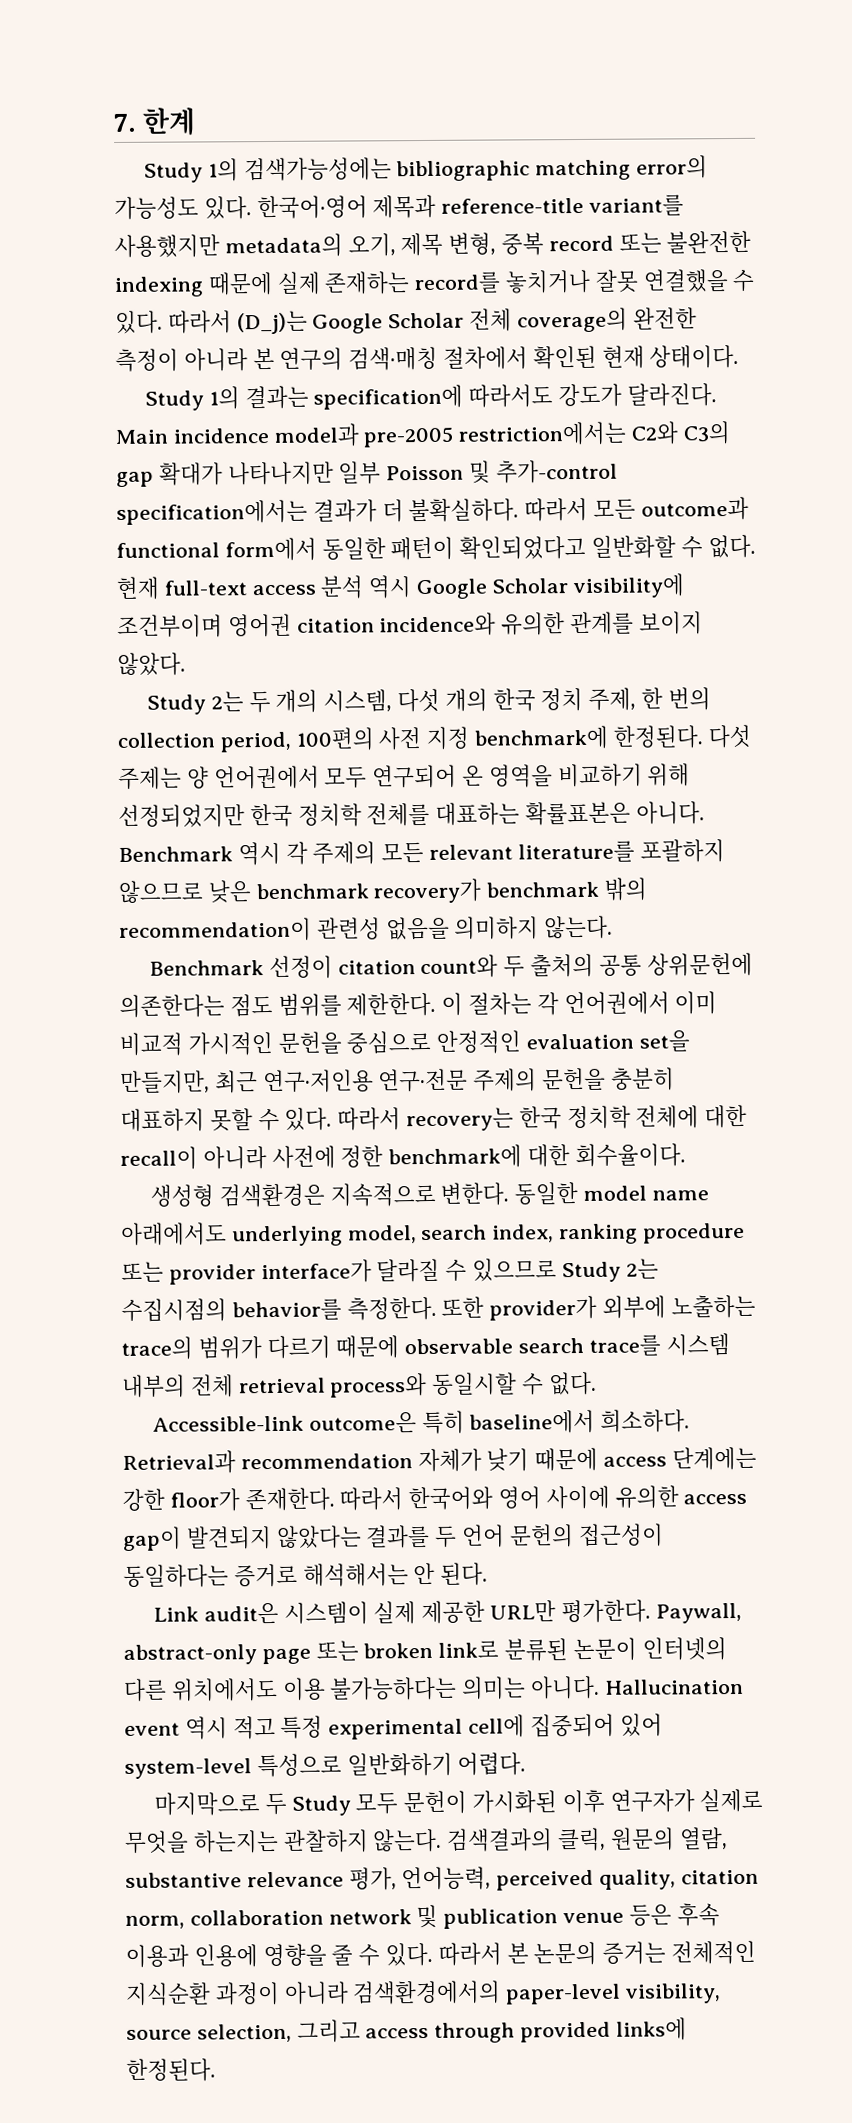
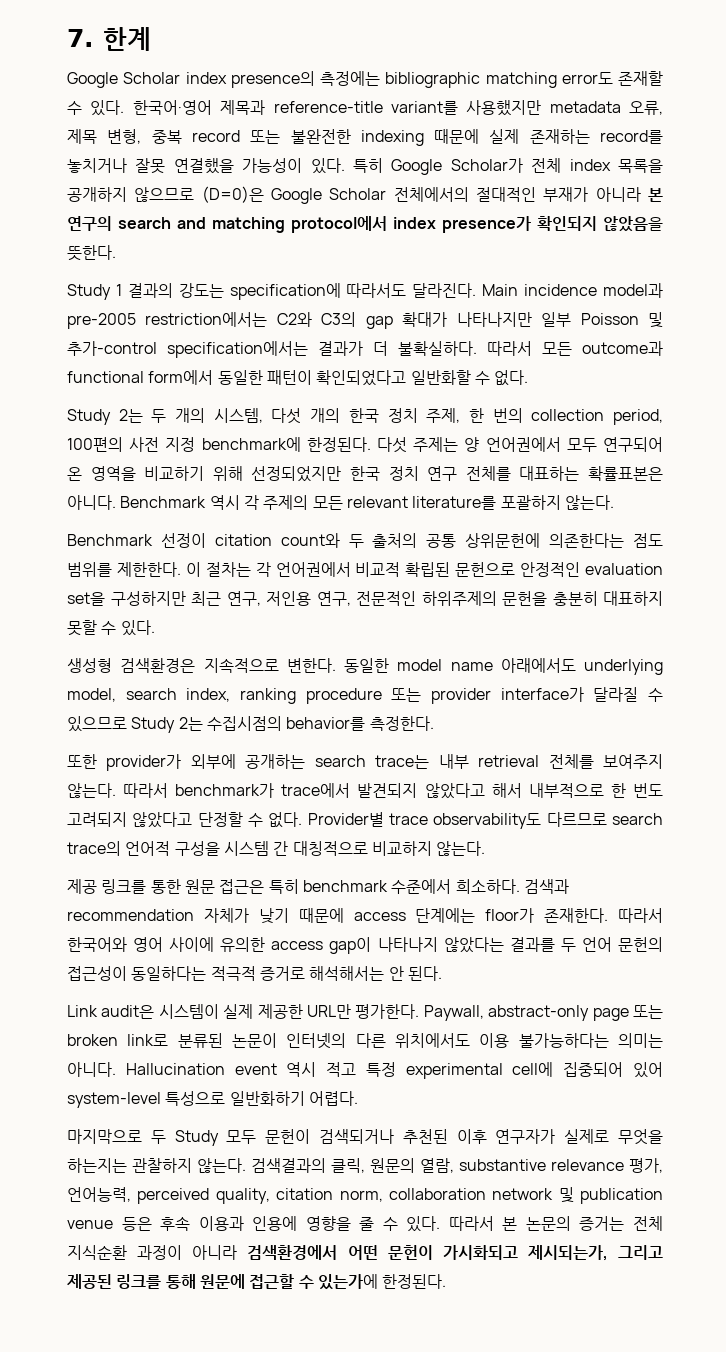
[143,155,708,183] [114,196,199,220] Study 1의 검색가능성에는 bibliographic matching error의 가능성도 -> [67,71,663,88] [67,101,82,115] Google Scholar index presence의 측정에는 bibliographic matching error도 존재할 수
[224,233,396,258] metadata의 오기, -> [549,101,663,115] metadata 오류,
[732,268,756,293] [115,307,697,335] [115,344,740,372] [144,385,309,411] 수 있다. 따라서 (D_j)는 Google Scholar 전체 coverage의 완전한 측정이 아니라 본 연구의 검색·매칭 절차에서 확인된 현재 상태이다. // Study 1의 결과는 -> [242,158,664,175] [67,186,663,204] [67,216,663,233] [67,245,116,261] [67,283,224,300] 가능성이 있다. 특히 Google Scholar가 전체 index 목록을 공개하지 않으므로 (D=0)은 Google Scholar 전체에서의 절대적인 부재가 아니라 본 연구의 search and matching protocol에서 index presence가 확인되지 않았음을 뜻한다. // Study 1 결과의 강도는
[557,383,622,408] 강도가 -> (407, 290) none
[116,573,685,600] [117,611,703,638] [117,652,186,676] 현재 full-text access 분석 역시 Google Scholar visibility에 조건부이며 영어권 citation incidence와 유의한 관계를 보이지 않았다. -> (529, 378) none
[297,803,362,827] 정치학 -> [388,466,458,481] 정치 연구
[118,877,648,904] [119,916,540,942] 않으므로 낮은 benchmark recovery가 benchmark 밖의 recommendation이 관련성 없음을 의미하지 -> (561, 502) none
[674,991,718,1015] [119,1030,690,1056] [120,1068,538,1094] 이미 비교적 가시적인 문헌을 중심으로 안정적인 evaluation set을 만들지만, 최근 연구·저인용 연구·전문 주제의 -> [355,562,664,577] [67,591,497,606] 비교적 확립된 문헌으로 안정적인 evaluation set을 구성하지만 최근 연구, 저인용 연구, 전문적인 하위주제의
[337,1104,748,1132] [120,1143,686,1170] 따라서 recovery는 한국 정치학 전체에 대한 recall이 아니라 사전에 정한 benchmark에 대한 회수율이다. -> (155, 628) none
(437, 1308) none -> (434, 723) //
[670,1294,756,1319] [121,1333,730,1360] [122,1371,597,1398] [151,1409,691,1435] [122,1450,236,1474] 노출하는 trace의 범위가 다르기 때문에 observable search trace를 시스템 내부의 전체 retrieval process와 동일시할 수 없다. // Accessible-link outcome은 특히 baseline에서 희소하다. Retrieval과 -> [245,754,664,769] [67,783,663,799] [67,812,663,829] [67,841,486,856] [67,879,569,894] 공개하는 search trace는 내부 retrieval 전체를 보여주지 않는다. 따라서 benchmark가 trace에서 발견되지 않았다고 해서 내부적으로 한 번도 고려되지 않았다고 단정할 수 없다. Provider별 trace observability도 다르므로 search trace의 언어적 구성을 시스템 간 대칭적으로 비교하지 않는다. // 제공 링크를 통한 원문 접근은 특히 benchmark 수준에서 희소하다. 검색과
[122,1488,165,1511] 강한 -> (476, 915) none
[185,1526,272,1550] 발견되지 -> [377,937,438,952] 나타나지
(229, 1576) none -> [210,966,256,981] 적극적
[471,1790,557,1814] 가시화된 -> [318,1129,448,1144] 검색되거나 추천된
[671,1940,757,1965] 전체적인 -> [633,1216,664,1231] 전체
[352,1980,722,2005] [126,2017,687,2043] 검색환경에서의 paper-level visibility, source selection, 그리고 access through provided links에 -> [247,1245,663,1261] [67,1274,378,1290] 검색환경에서 어떤 문헌이 가시화되고 제시되는가, 그리고 제공된 링크를 통해 원문에 접근할 수 있는가에

